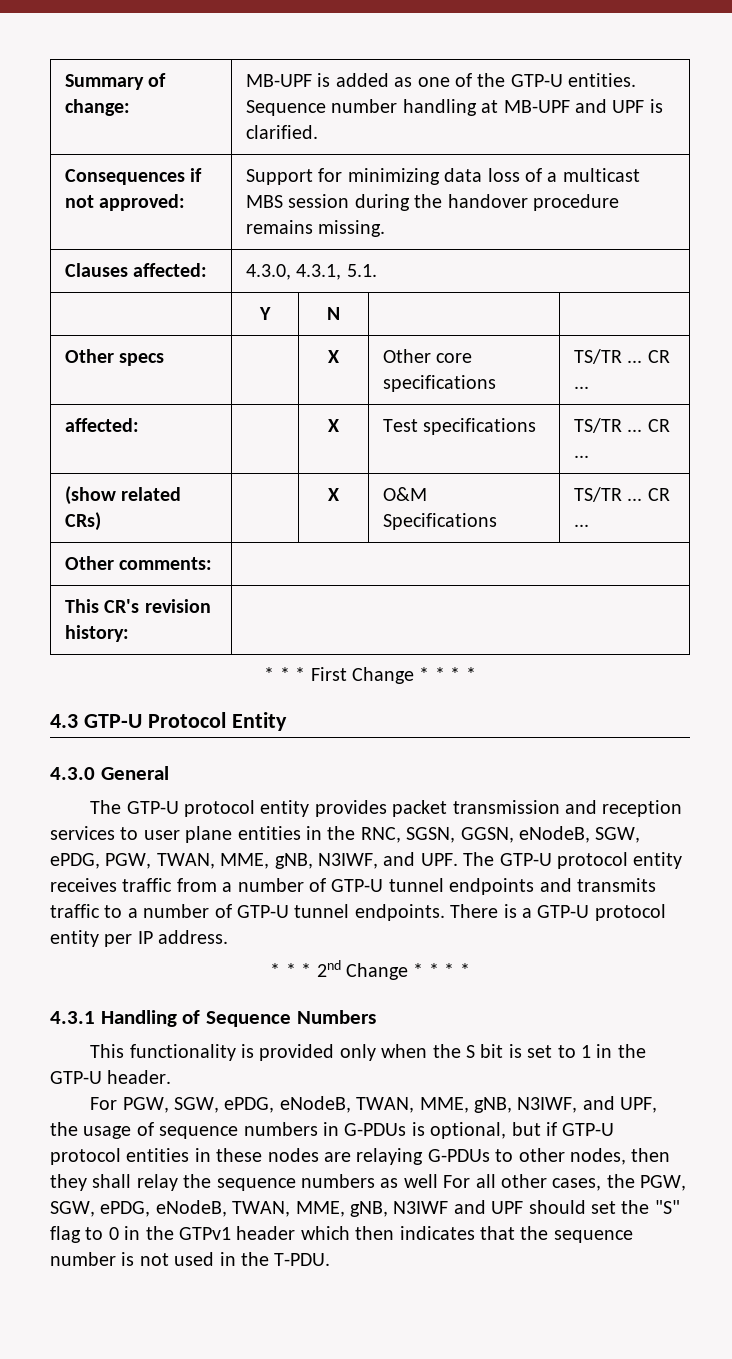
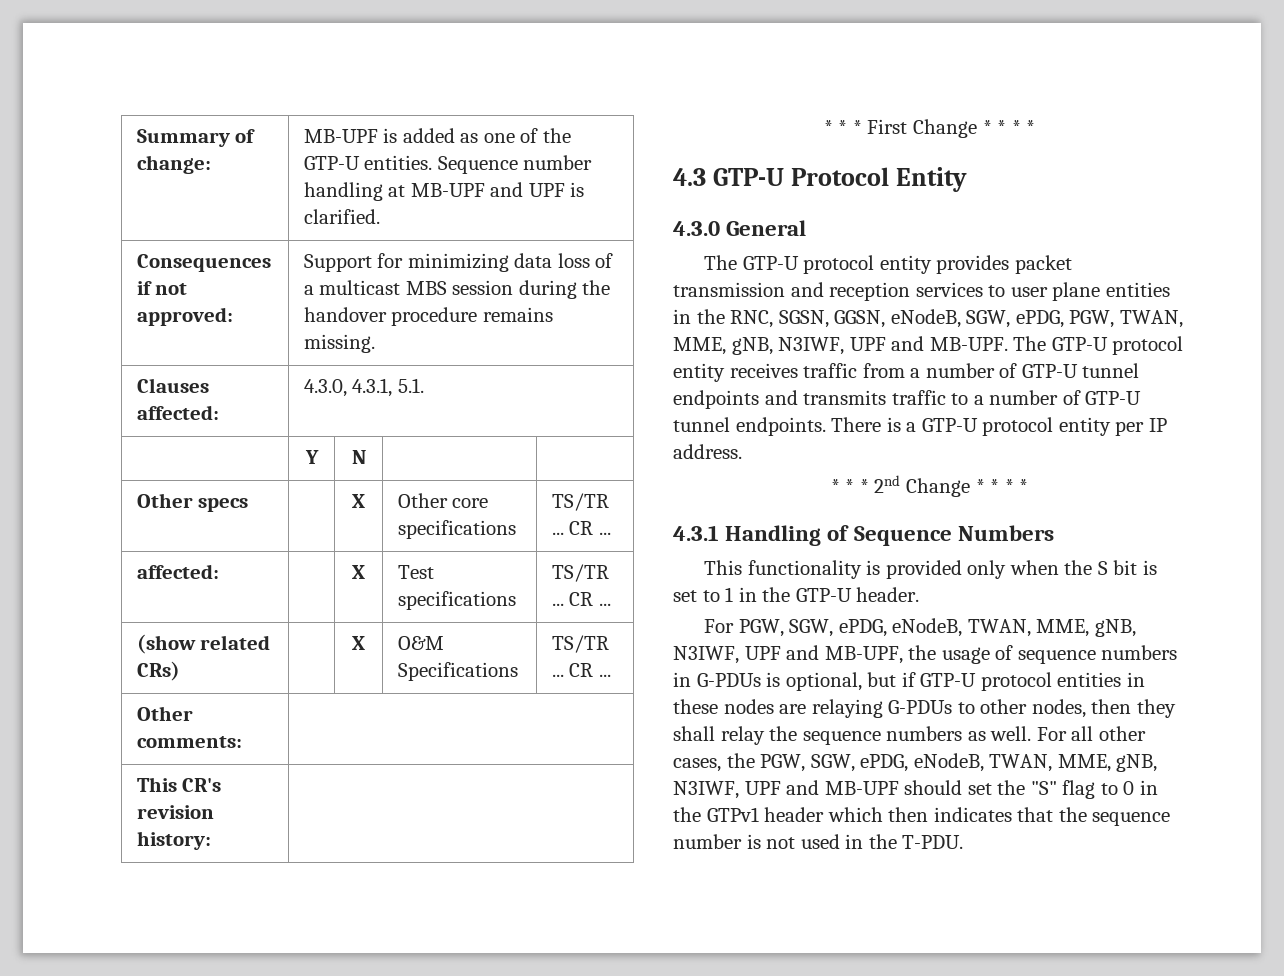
[383,852,458,866] and UPF. -> [849,336,1008,351] UPF and MB-UPF.
[582,1096,658,1113] and UPF, -> [744,645,903,664] UPF and MB-UPF,
[403,1174,438,1188] well -> [990,726,1032,741] well.
[393,1200,524,1214] N3IWF and UPF -> [673,780,899,799] N3IWF, UPF and MB-UPF

